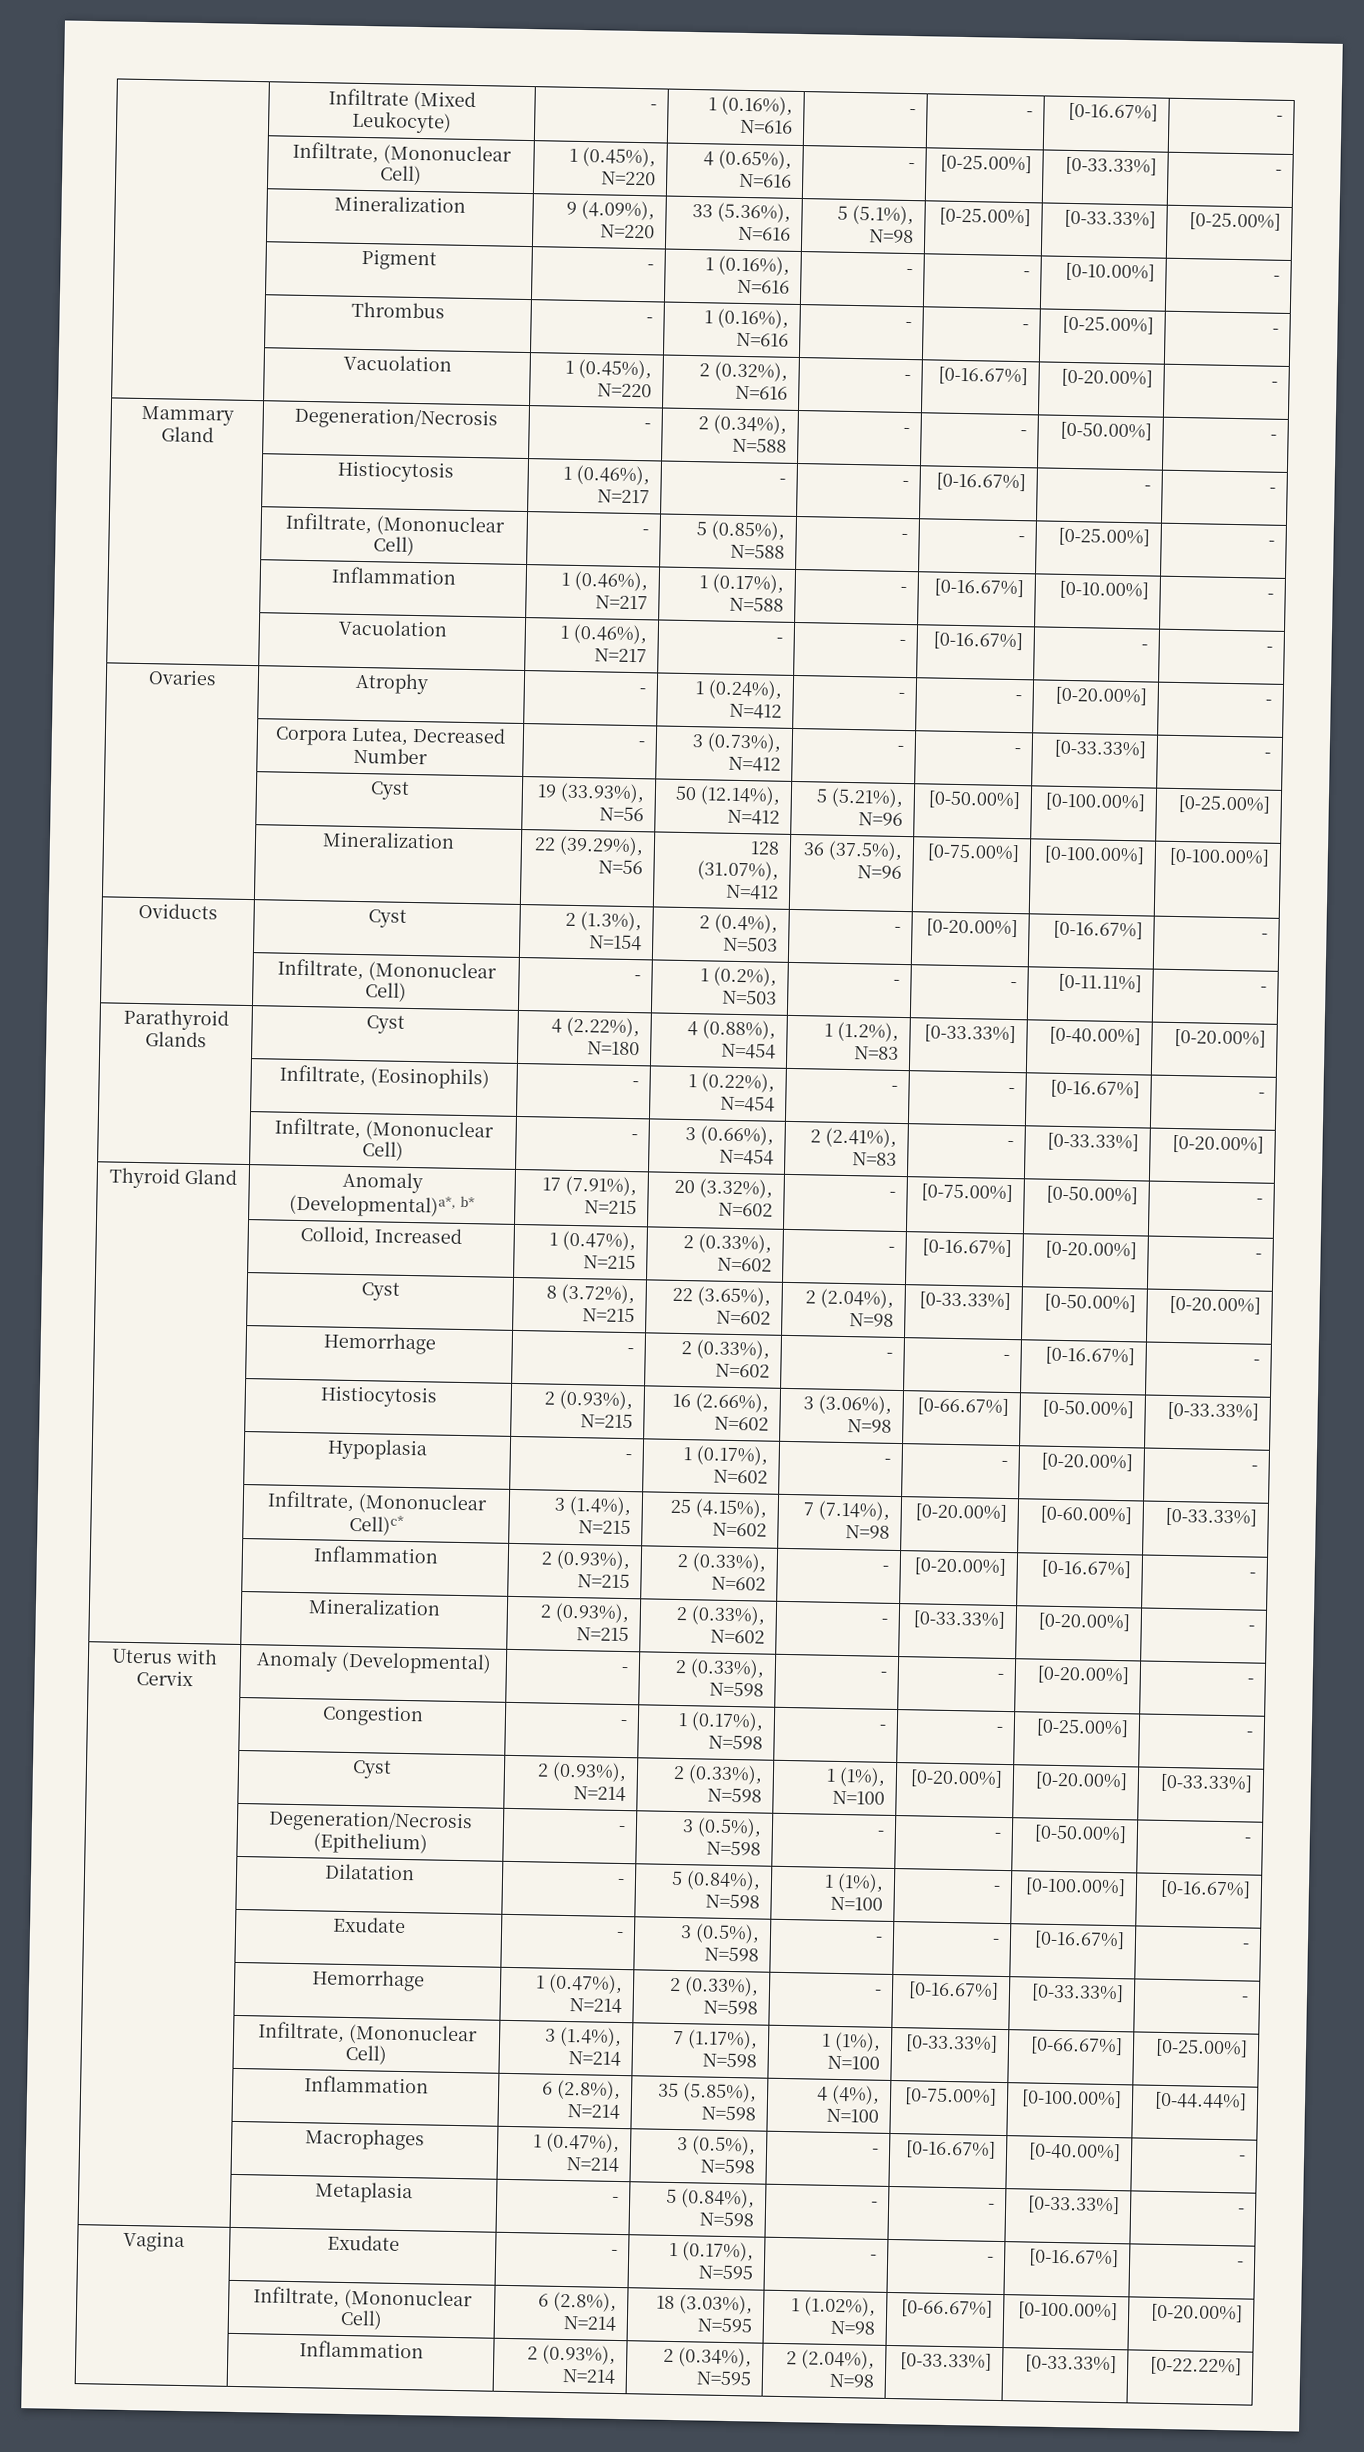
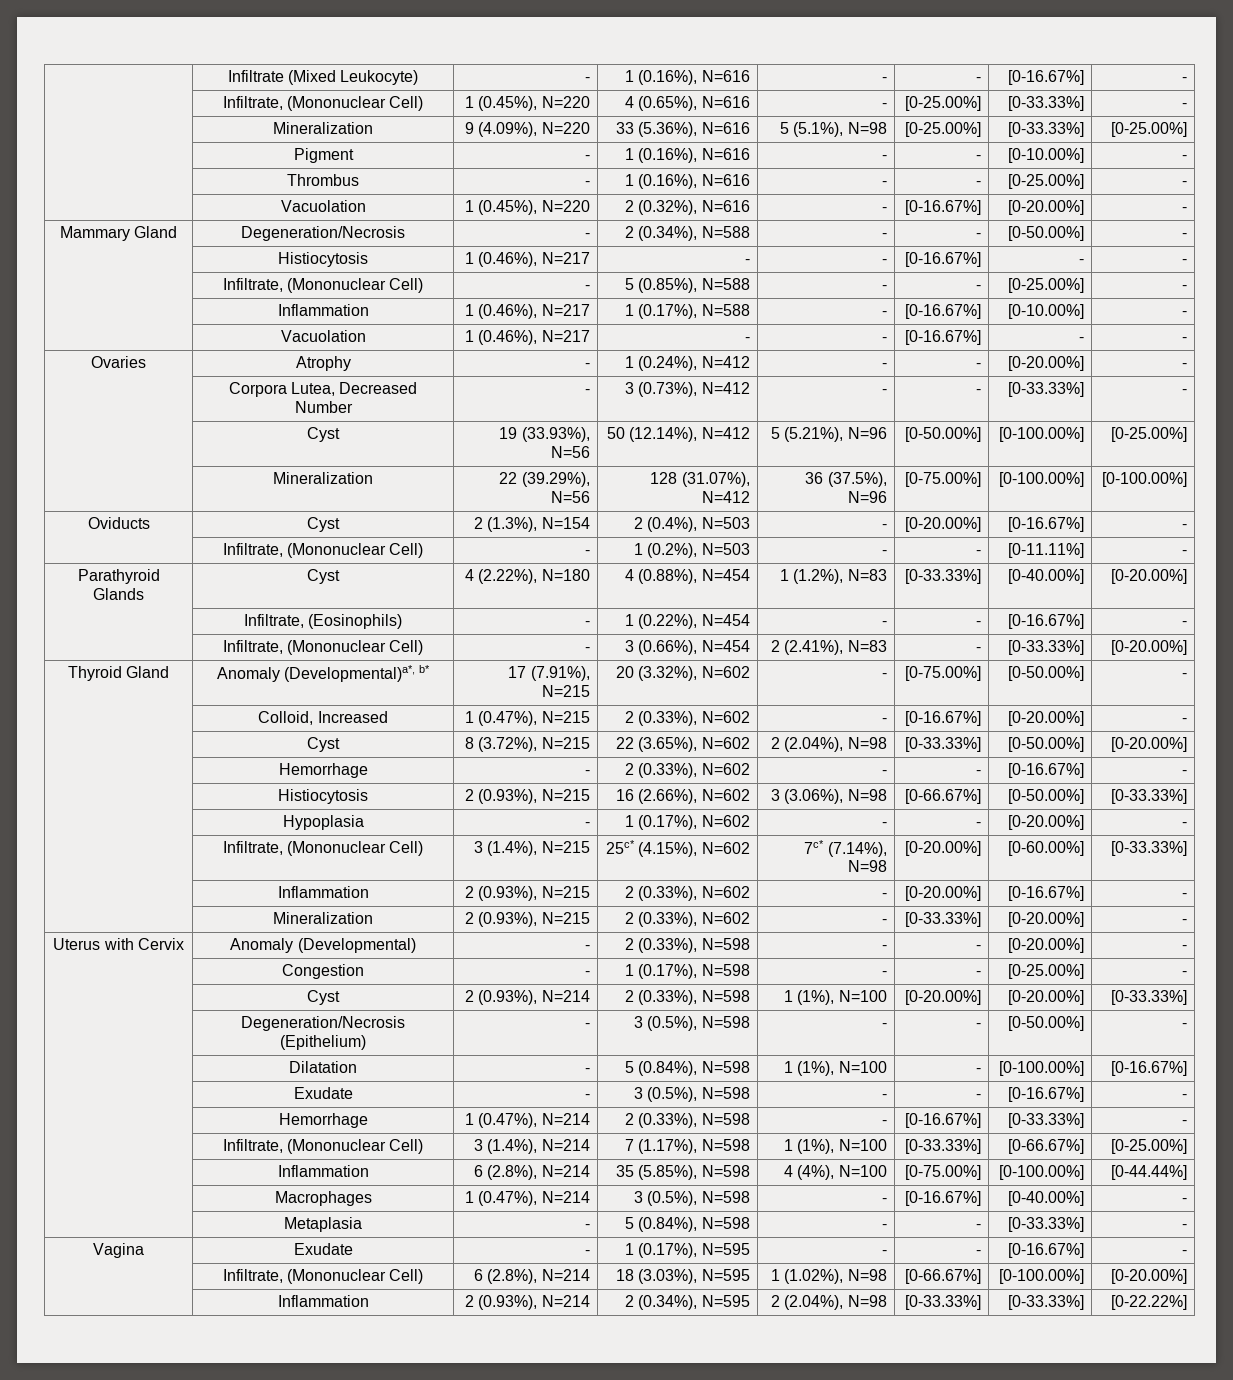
[348,1513,404,1536] Cell)c* -> [389,841,424,856] Cell)
[669,1498,691,1514] 25 -> [605,840,635,854] 25c*
[802,1502,814,1516] 7 -> [804,840,825,854] 7c*

